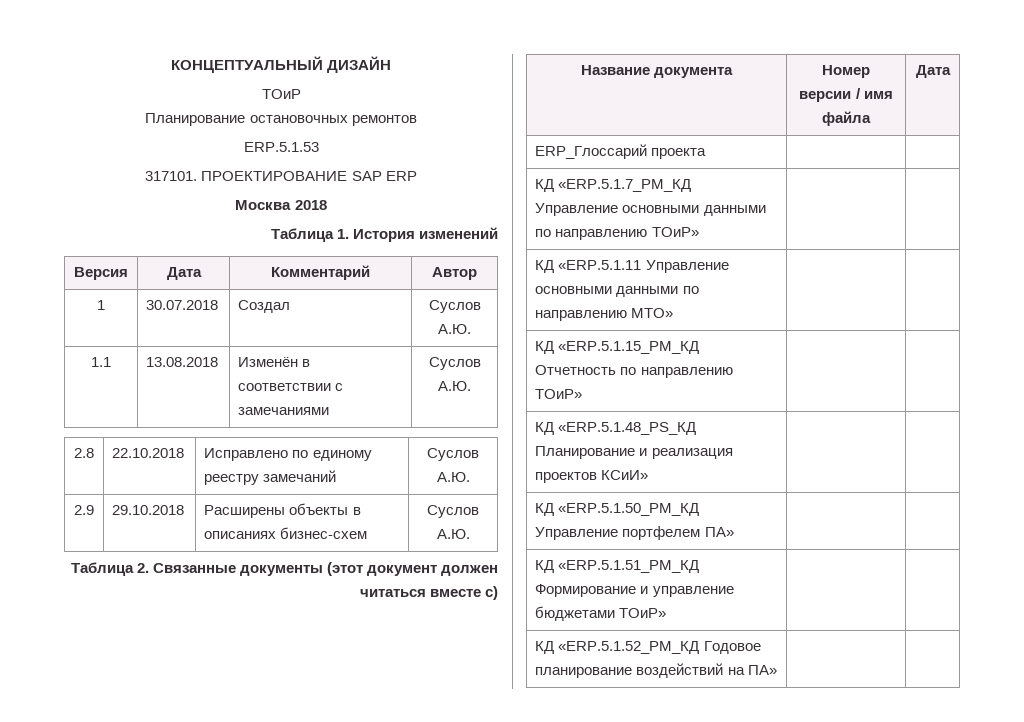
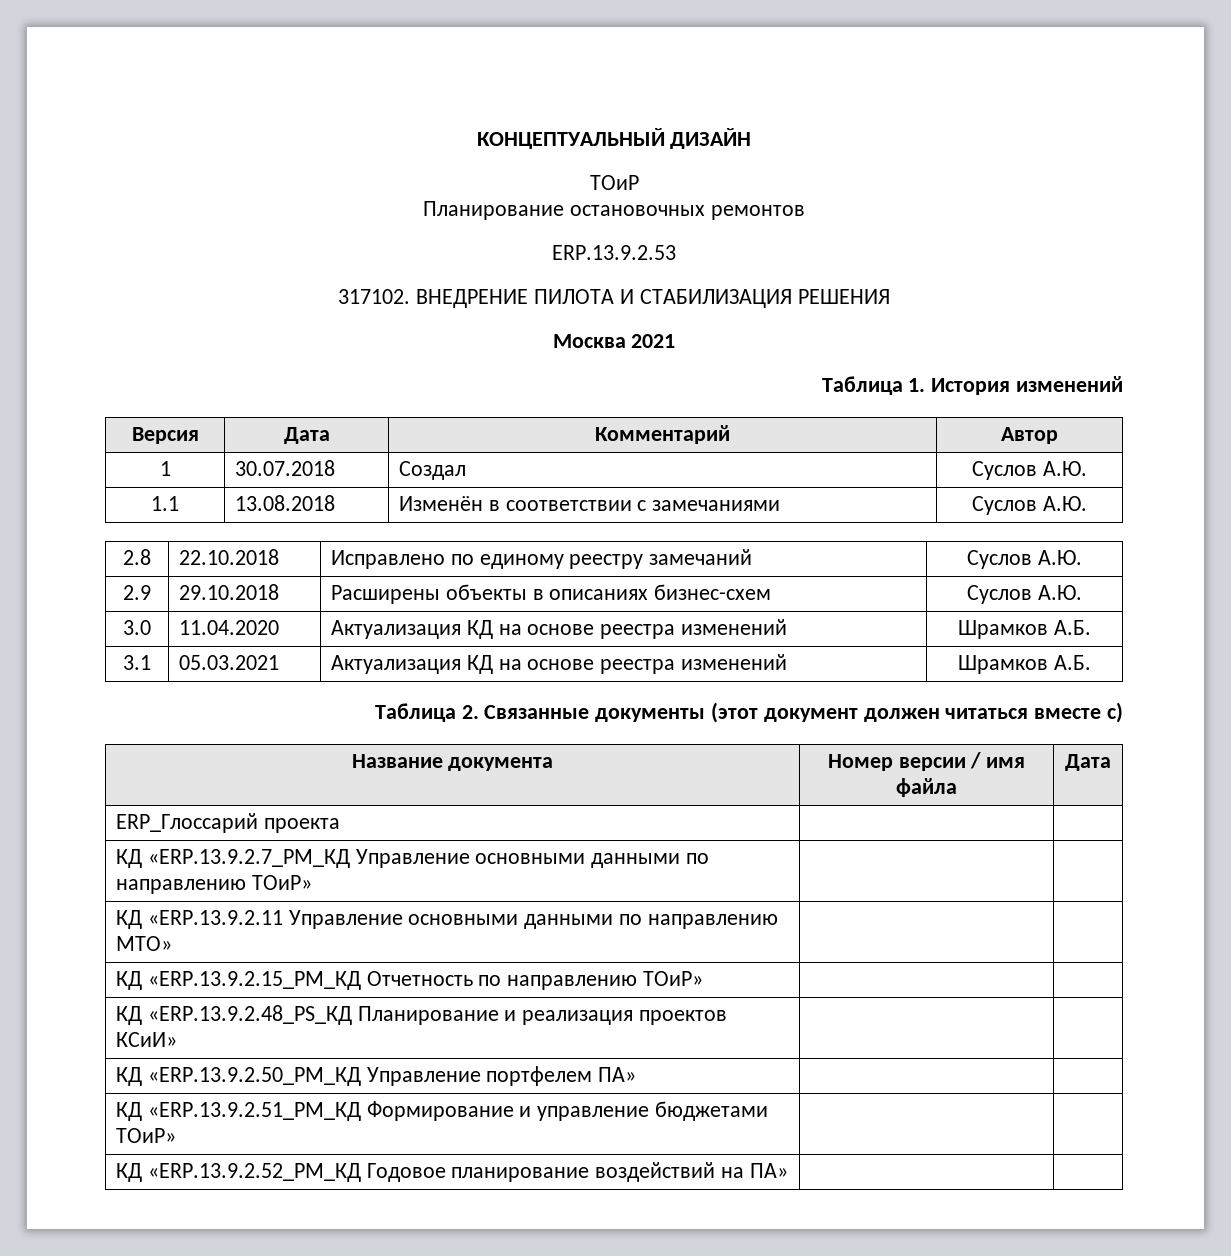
[243,142,319,152] [145,171,417,181] ERP.5.1.53 // 317101. ПРОЕКТИРОВАНИЕ SAP ERP -> [552,245,676,260] [338,289,890,308] ERP.13.9.2.53 // 317102. ВНЕДРЕНИЕ ПИЛОТА И СТАБИЛИЗАЦИЯ РЕШЕНИЯ
[294,200,327,210] 2018 -> [631,334,676,348] 2021
(470, 534) none -> [123,620,151,635] [178,620,279,635] [330,619,787,639] [958,620,1091,639] [123,655,151,670] [178,655,279,670] [330,654,787,674] [958,655,1091,674] // 3.0 | 11.04.2020 | Актуализация КД на основе реестра изменений | Шрамков А.Б. // 3.1 | 05.03.2021 | Актуализация КД на основе реестра изменений | Шрамков А.Б.
[558,179,692,192] «ERP.5.1.7_PM_КД -> [147,849,350,868] «ERP.13.9.2.7_PM_КД
[558,260,642,270] «ERP.5.1.11 -> [147,910,283,925] «ERP.13.9.2.11
[558,341,700,354] «ERP.5.1.15_PM_КД -> [147,971,361,990] «ERP.13.9.2.15_PM_КД
[558,422,697,435] «ERP.5.1.48_PS_КД -> [147,1005,352,1025] «ERP.13.9.2.48_PS_КД
[558,503,700,516] «ERP.5.1.50_PM_КД -> [147,1067,361,1086] «ERP.13.9.2.50_PM_КД
[558,560,700,573] «ERP.5.1.51_PM_КД -> [147,1102,361,1121] «ERP.13.9.2.51_PM_КД
[558,641,700,654] «ERP.5.1.52_PM_КД -> [147,1163,361,1182] «ERP.13.9.2.52_PM_КД

